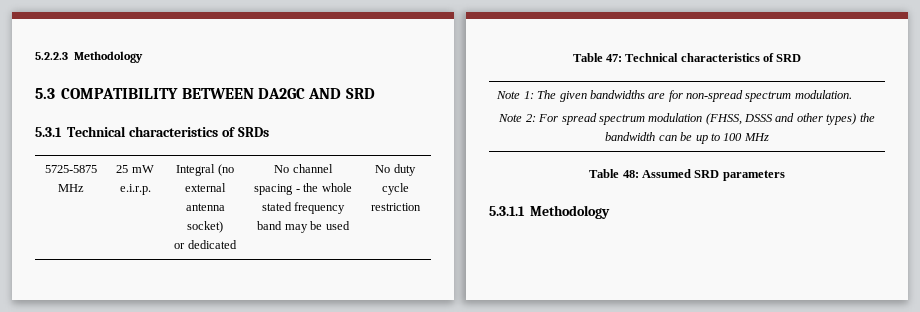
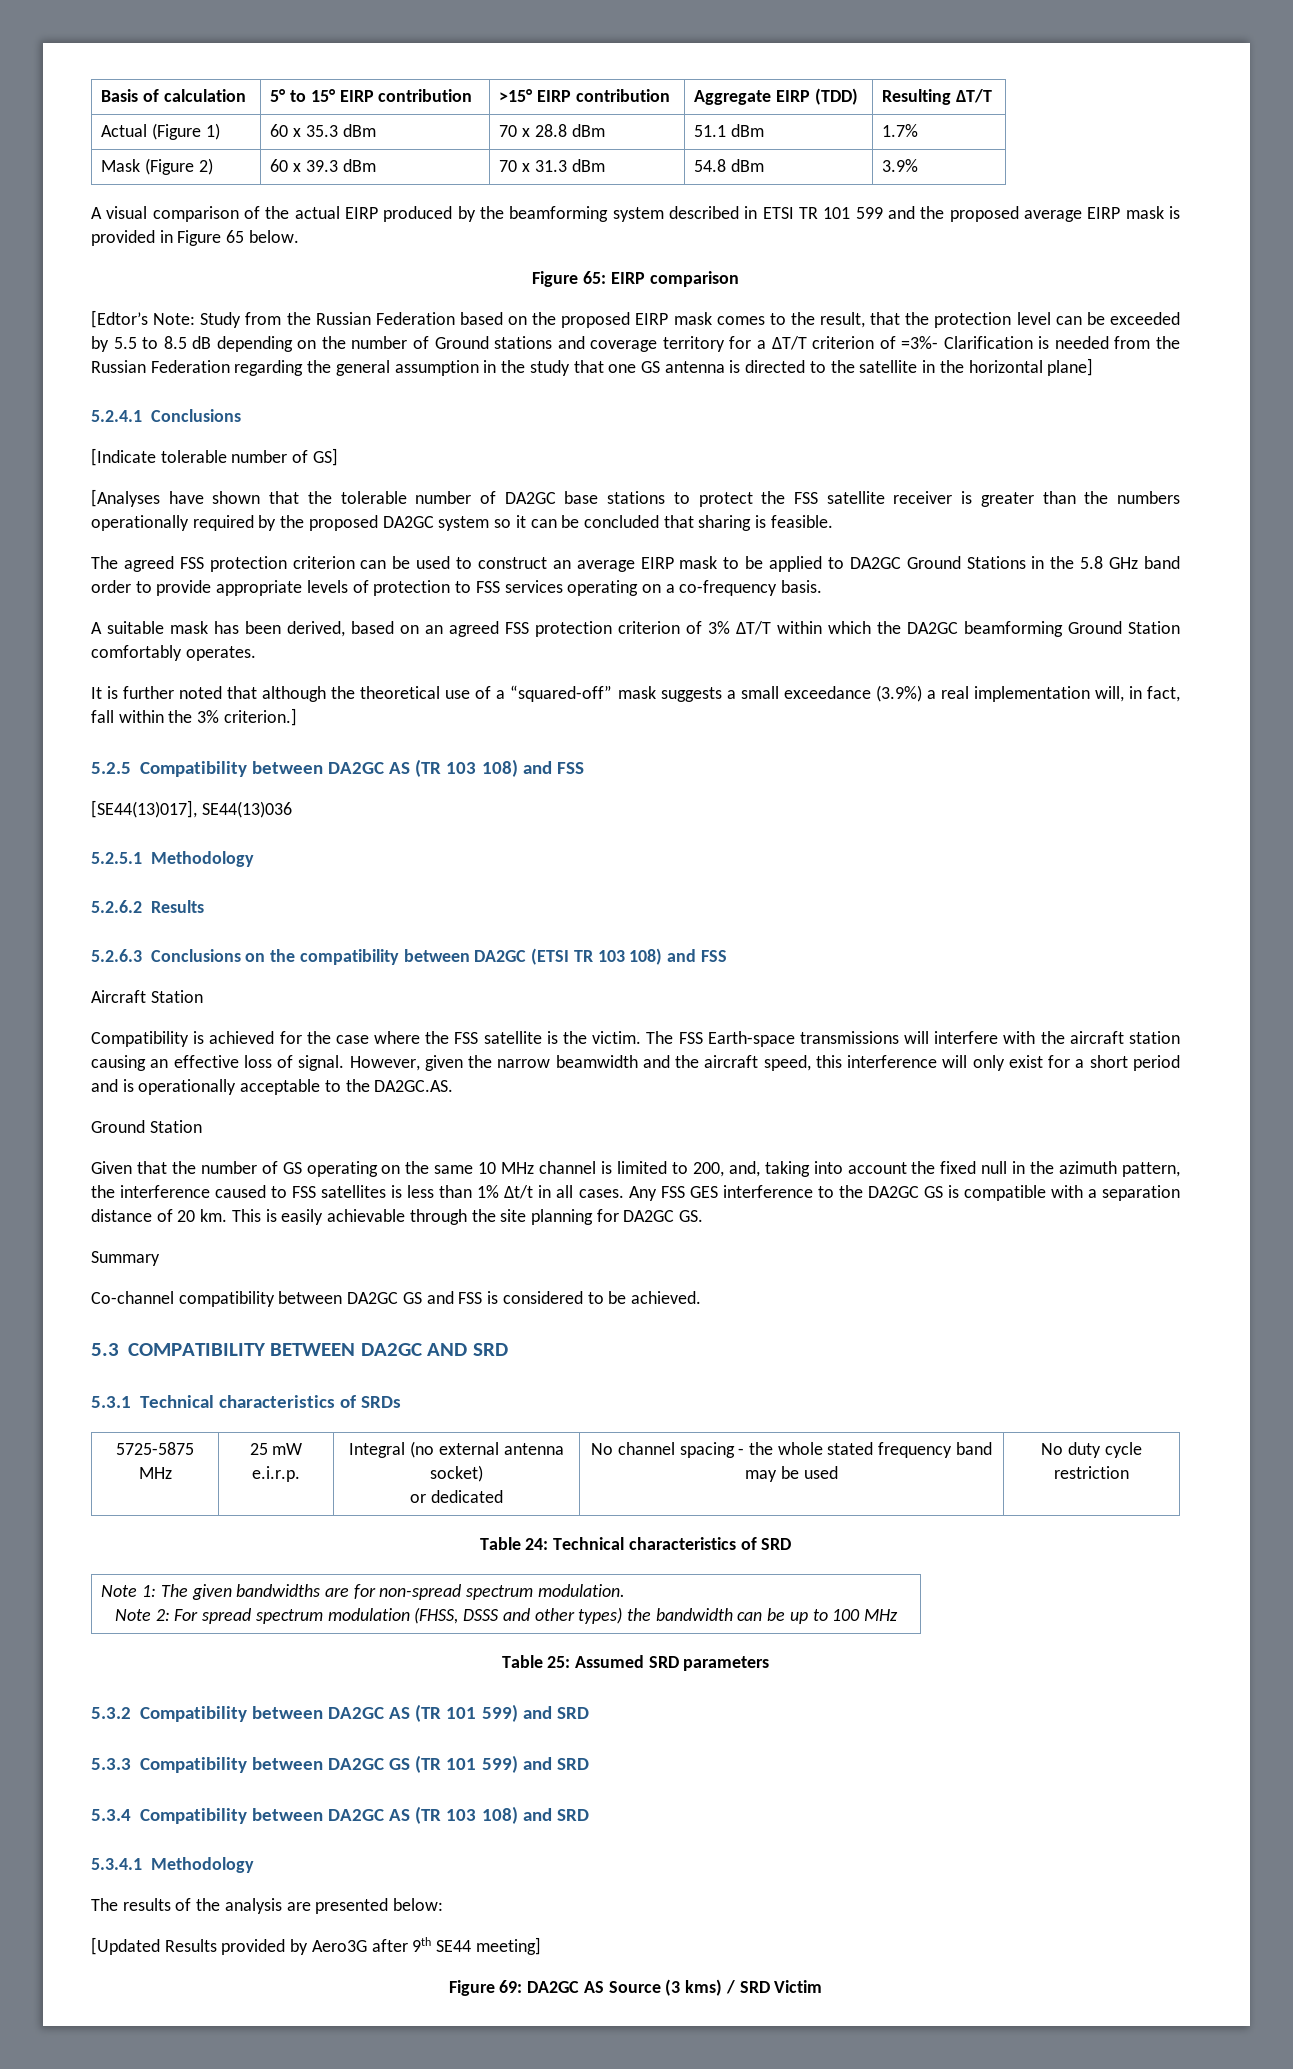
[35,51,144,63] 5.2.2.3 Methodology -> [101,89,246,102] [270,89,473,102] [499,89,670,102] [694,88,858,105] [882,89,993,105] [101,123,220,140] [270,124,376,137] [499,124,605,137] [694,124,765,137] [882,124,919,137] [101,158,213,175] [270,159,376,172] [499,159,605,172] [694,159,765,172] [882,159,919,172] [91,206,1181,222] [91,230,299,246] [532,271,739,287] [91,310,1181,328] [91,336,1180,352] [91,358,1094,376] [91,409,241,422] [91,448,338,466] [91,489,1180,507] [91,515,833,531] [91,556,1180,572] [91,580,823,596] [91,621,1180,637] [91,645,256,661] [91,685,1181,702] [91,708,297,726] [91,759,584,777] [91,800,292,818] [91,851,254,867] [91,900,204,913] [91,948,727,965] [91,990,203,1003] [91,1031,1180,1047] [91,1055,1180,1071] [91,1079,454,1095] [91,1120,202,1133] [91,1161,1181,1177] [91,1185,1181,1201] [91,1209,704,1225] [91,1251,160,1266] [91,1291,701,1307] Basis of calculation | 5° to 15° EIRP contribution | >15° EIRP contribution | Aggregate EIRP (TDD) | Resulting ΔT/T // Actual (Figure 1) | 60 x 35.3 dBm | 70 x 28.8 dBm | 51.1 dBm | 1.7% // Mask (Figure 2) | 60 x 39.3 dBm | 70 x 31.3 dBm | 54.8 dBm | 3.9% // A visual comparison of the actual EIRP produced by the beamforming system described in ETSI TR 101 599 and the proposed average EIRP mask is provided in Figure 65 below. // Figure 65: EIRP comparison // [Edtor’s Note: Study from the Russian Federation based on the proposed EIRP mask comes to the result, that the protection level can be exceeded by 5.5 to 8.5 dB depending on the number of Ground stations and coverage territory for a ΔT/T criterion of =3%- Clarification is needed from the Russian Federation regarding the general assumption in the study that one GS antenna is directed to the satellite in the horizontal plane] // 5.2.4.1 Conclusions // [Indicate tolerable number of GS] // [Analyses have shown that the tolerable number of DA2GC base stations to protect the FSS satellite receiver is greater than the numbers operationally required by the proposed DA2GC system so it can be concluded that sharing is feasible. // The agreed FSS protection criterion can be used to construct an average EIRP mask to be applied to DA2GC Ground Stations in the 5.8 GHz band order to provide appropriate levels of protection to FSS services operating on a co-frequency basis. // A suitable mask has been derived, based on an agreed FSS protection criterion of 3% ΔT/T within which the DA2GC beamforming Ground Station comfortably operates. // It is further noted that although the theoretical use of a “squared-off” mask suggests a small exceedance (3.9%) a real implementation will, in fact, fall within the 3% criterion.] // 5.2.5 Compatibility between DA2GC AS (TR 103 108) and FSS // [SE44(13)017], SE44(13)036 // 5.2.5.1 Methodology // 5.2.6.2 Results // 5.2.6.3 Conclusions on the compatibility between DA2GC (ETSI TR 103 108) and FSS // Aircraft Station // Compatibility is achieved for the case where the FSS satellite is the victim. The FSS Earth-space transmissions will interfere with the aircraft station causing an effective loss of signal. However, given the narrow beamwidth and the aircraft speed, this interference will only exist for a short period and is operationally acceptable to the DA2GC.AS. // Ground Station // Given that the number of GS operating on the same 10 MHz channel is limited to 200, and, taking into account the fixed null in the azimuth pattern, the interference caused to FSS satellites is less than 1% Δt/t in all cases. Any FSS GES interference to the DA2GC GS is compatible with a separation distance of 20 km. This is easily achievable through the site planning for DA2GC GS. // Summary // Co-channel compatibility between DA2GC GS and FSS is considered to be achieved.
[605,54,622,62] 47: -> [525,1538,549,1550] 24:
[622,170,639,178] 48: -> [547,1656,571,1668] 25:
[489,205,611,219] 5.3.1.1 Methodology -> [91,1704,589,1722] [91,1755,589,1773] [91,1806,589,1824] [91,1857,254,1873] [91,1898,444,1914] [91,1937,541,1955] [448,1979,823,1996] 5.3.2 Compatibility between DA2GC AS (TR 101 599) and SRD // 5.3.3 Compatibility between DA2GC GS (TR 101 599) and SRD // 5.3.4 Compatibility between DA2GC AS (TR 103 108) and SRD // 5.3.4.1 Methodology // The results of the analysis are presented below: // [Updated Results provided by Aero3G after 9th SE44 meeting] // Figure 69: DA2GC AS Source (3 kms) / SRD Victim

